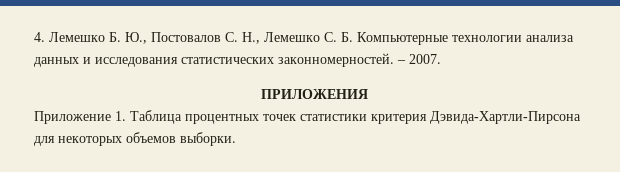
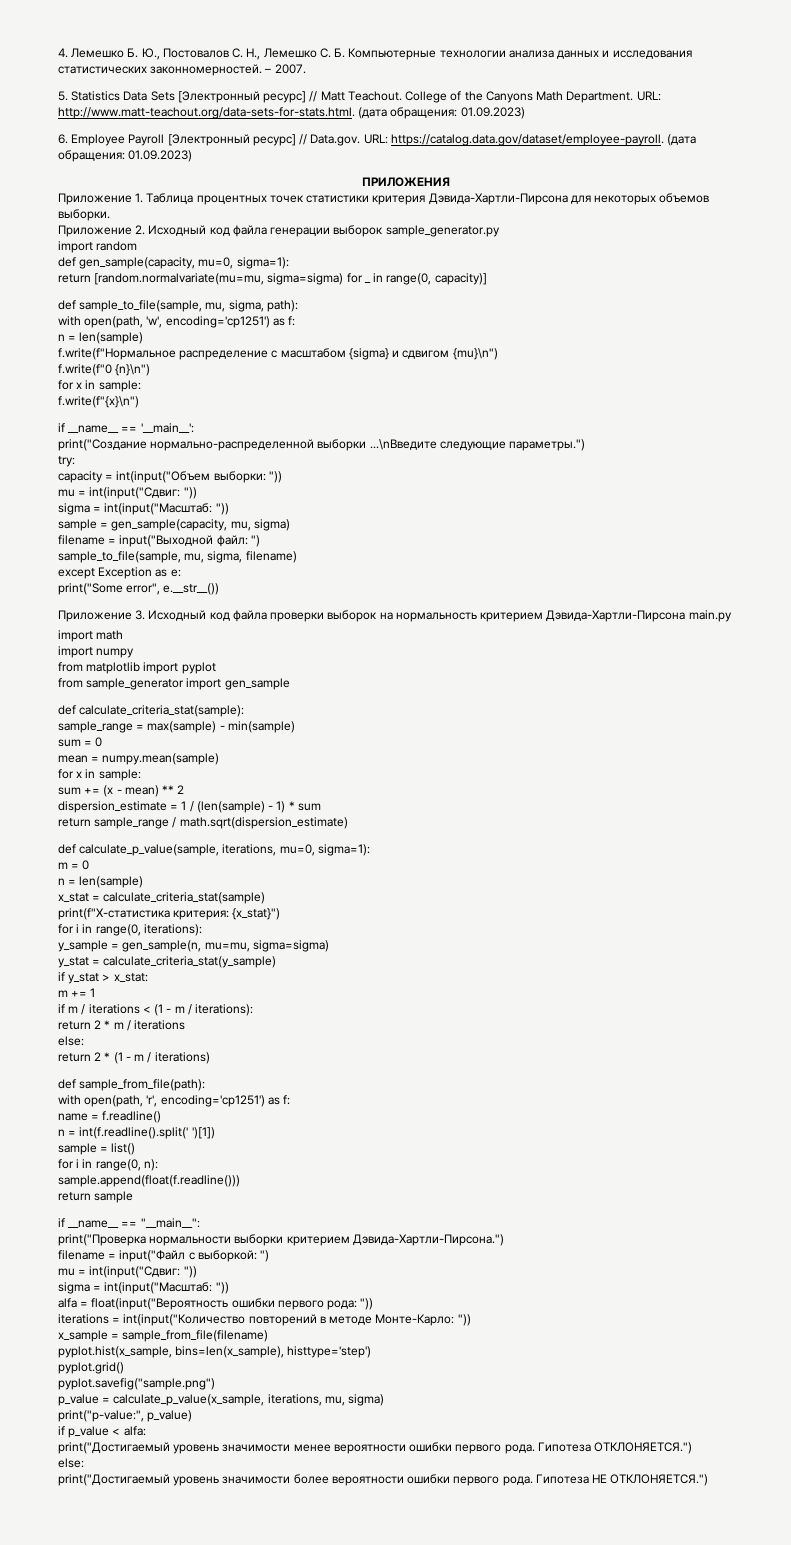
(441, 59) none -> [58,91,661,103] [58,107,525,119] [58,134,697,146] [58,150,193,162] // 5. Statistics Data Sets [Электронный ресурс] // Matt Teachout. College of the Canyons Math Department. URL: http://www.matt-teachout.org/data-sets-for-stats.html. (дата обращения: 01.09.2023) // 6. Employee Payroll [Электронный ресурс] // Data.gov. URL: https://catalog.data.gov/dataset/employee-payroll. (дата обращения: 01.09.2023)
(236, 139) none -> [58,225,500,237] [58,241,138,253] [58,257,289,269] [58,273,371,285] [373,273,487,285] [58,300,298,312] [58,316,296,328] [58,332,144,344] [58,348,498,360] [58,364,151,376] [58,380,141,392] [58,396,139,408] [58,423,194,433] [58,439,586,451] [58,456,75,467] [58,471,282,483] [58,487,197,499] [58,503,229,515] [58,519,290,531] [58,535,260,547] [58,551,297,563] [58,567,181,579] [58,583,220,595] [58,610,732,622] [58,630,124,642] [58,646,135,658] [58,662,216,674] [58,678,290,690] [58,705,245,717] [58,721,295,733] [58,737,103,747] [58,753,220,765] [58,769,141,781] [58,785,185,797] [58,801,321,813] [58,817,348,829] [58,844,370,856] [58,860,90,870] [58,876,144,888] [58,892,266,904] [58,908,281,920] [58,924,202,936] [58,940,329,952] [58,956,277,968] [58,972,148,984] [58,988,96,997] [58,1004,254,1016] [58,1020,186,1031] [58,1036,84,1046] [58,1052,210,1064] [58,1079,206,1091] [58,1095,291,1107] [58,1111,162,1123] [58,1127,215,1139] [58,1143,136,1155] [58,1159,158,1171] [58,1175,240,1187] [58,1191,134,1203] [58,1218,200,1228] [58,1234,504,1246] [58,1250,270,1262] [58,1266,197,1278] [58,1282,229,1294] [58,1298,374,1310] [58,1314,471,1326] [58,1330,269,1342] [58,1346,372,1358] [58,1362,124,1374] [58,1378,215,1390] [58,1394,385,1406] [58,1410,193,1422] [58,1426,146,1438] [58,1442,693,1454] [58,1458,84,1468] [58,1474,709,1486] // Приложение 2. Исходный код файла генерации выборок sample_generator.py // import random // def gen_sample(capacity, mu=0, sigma=1): // return [random.normalvariate(mu=mu, sigma=sigma) for _ in range(0, capacity)] // def sample_to_file(sample, mu, sigma, path): // with open(path, 'w', encoding='cp1251') as f: // n = len(sample) // f.write(f"Нормальное распределение с масштабом {sigma} и сдвигом {mu}\n") // f.write(f"0 {n}\n") // for x in sample: // f.write(f"{x}\n") // if __name__ == '__main__': // print("Создание нормально-распределенной выборки ...\nВведите следующие параметры.") // try: // capacity = int(input("Объем выборки: ")) // mu = int(input("Сдвиг: ")) // sigma = int(input("Масштаб: ")) // sample = gen_sample(capacity, mu, sigma) // filename = input("Выходной файл: ") // sample_to_file(sample, mu, sigma, filename) // except Exception as e: // print("Some error", e.__str__()) // Приложение 3. Исходный код файла проверки выборок на нормальность критерием Дэвида-Хартли-Пирсона main.py // import math // import numpy // from matplotlib import pyplot // from sample_generator import gen_sample // def calculate_criteria_stat(sample): // sample_range = max(sample) - min(sample) // sum = 0 // mean = numpy.mean(sample) // for x in sample: // sum += (x - mean) ** 2 // dispersion_estimate = 1 / (len(sample) - 1) * sum // return sample_range / math.sqrt(dispersion_estimate) // def calculate_p_value(sample, iterations, mu=0, sigma=1): // m = 0 // n = len(sample) // x_stat = calculate_criteria_stat(sample) // print(f"X-статистика критерия: {x_stat}") // for i in range(0, iterations): // y_sample = gen_sample(n, mu=mu, sigma=sigma) // y_stat = calculate_criteria_stat(y_sample) // if y_stat > x_stat: // m += 1 // if m / iterations < (1 - m / iterations): // return 2 * m / iterations // else: // return 2 * (1 - m / iterations) // def sample_from_file(path): // with open(path, 'r', encoding='cp1251') as f: // name = f.readline() // n = int(f.readline().split(' ')[1]) // sample = list() // for i in range(0, n): // sample.append(float(f.readline())) // return sample // if __name__ == "__main__": // print("Проверка нормальности выборки критерием Дэвида-Хартли-Пирсона.") // filename = input("Файл с выборкой: ") // mu = int(input("Сдвиг: ")) // sigma = int(input("Масштаб: ")) // alfa = float(input("Вероятность ошибки первого рода: ")) // iterations = int(input("Количество повторений в методе Монте-Карло: ")) // x_sample = sample_from_file(filename) // pyplot.hist(x_sample, bins=len(x_sample), histtype='step') // pyplot.grid() // pyplot.savefig("sample.png") // p_value = calculate_p_value(x_sample, iterations, mu, sigma) // print("p-value:", p_value) // if p_value < alfa: // print("Достигаемый уровень значимости менее вероятности ошибки первого рода. Гипотеза ОТКЛОНЯЕТСЯ.") // else: // print("Достигаемый уровень значимости более вероятности ошибки первого рода. Гипотеза НЕ ОТКЛОНЯЕТСЯ.")

